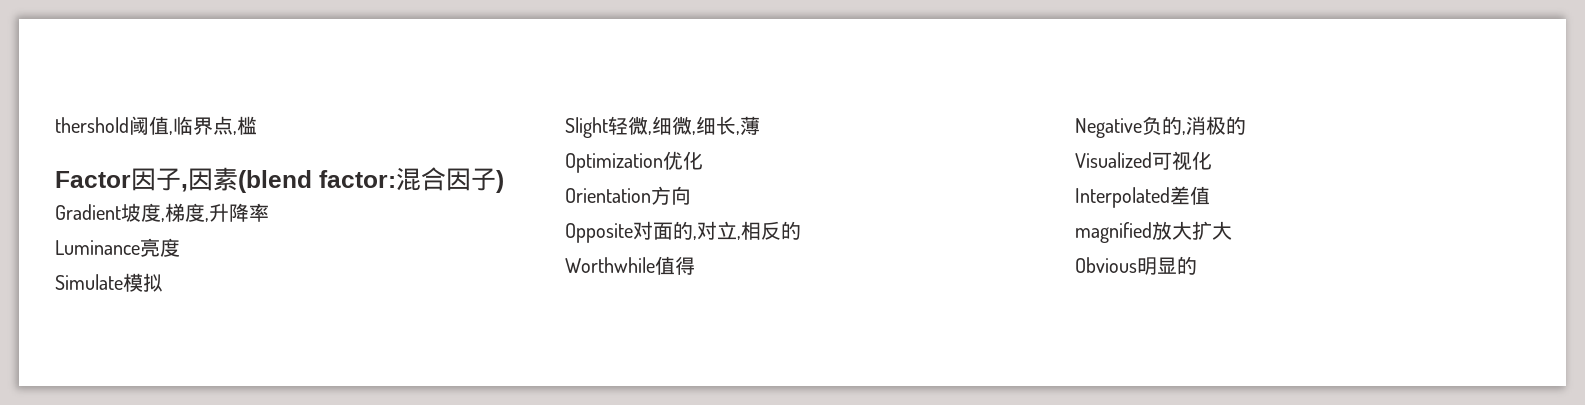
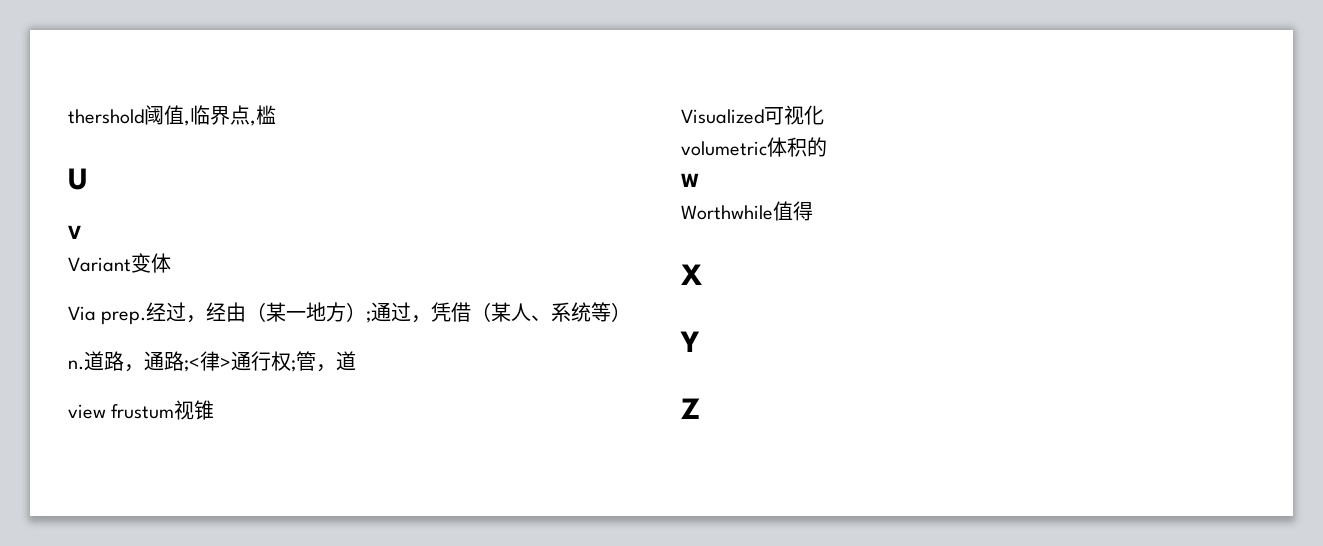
[55,167,504,193] [55,203,269,222] [55,238,180,257] [55,273,163,292] [565,116,760,138] [565,151,703,173] [565,186,691,205] [565,221,801,243] [565,256,695,275] [1075,116,1246,138] [1075,151,1212,171] [1075,186,1210,208] [1075,221,1232,243] [1075,256,1197,275] Factor因子,因素(blend factor:混合因子) // Gradient坡度,梯度,升降率 // Luminance亮度 // Simulate模拟 // Slight轻微,细微,细长,薄 // Optimization优化 // Orientation方向 // Opposite对面的,对立,相反的 // Worthwhile值得 // Negative负的,消极的 // Visualized可视化 // Interpolated差值 // magnified放大扩大 // Obvious明显的 -> [68,168,88,190] [68,225,81,239] [68,253,171,273] [68,302,632,325] [68,351,356,372] [68,400,215,420] [681,105,824,125] [681,137,827,157] [681,173,699,187] [681,201,813,221] [681,264,703,285] [680,331,700,352] [681,398,701,419] U // V // Variant变体 // Via prep.经过，经由（某一地方）;通过，凭借（某人、系统等） // n.道路，通路;<律>通行权;管，道 // view frustum视锥 // Visualized可视化 // volumetric体积的 // W // Worthwhile值得 // X // Y // Z

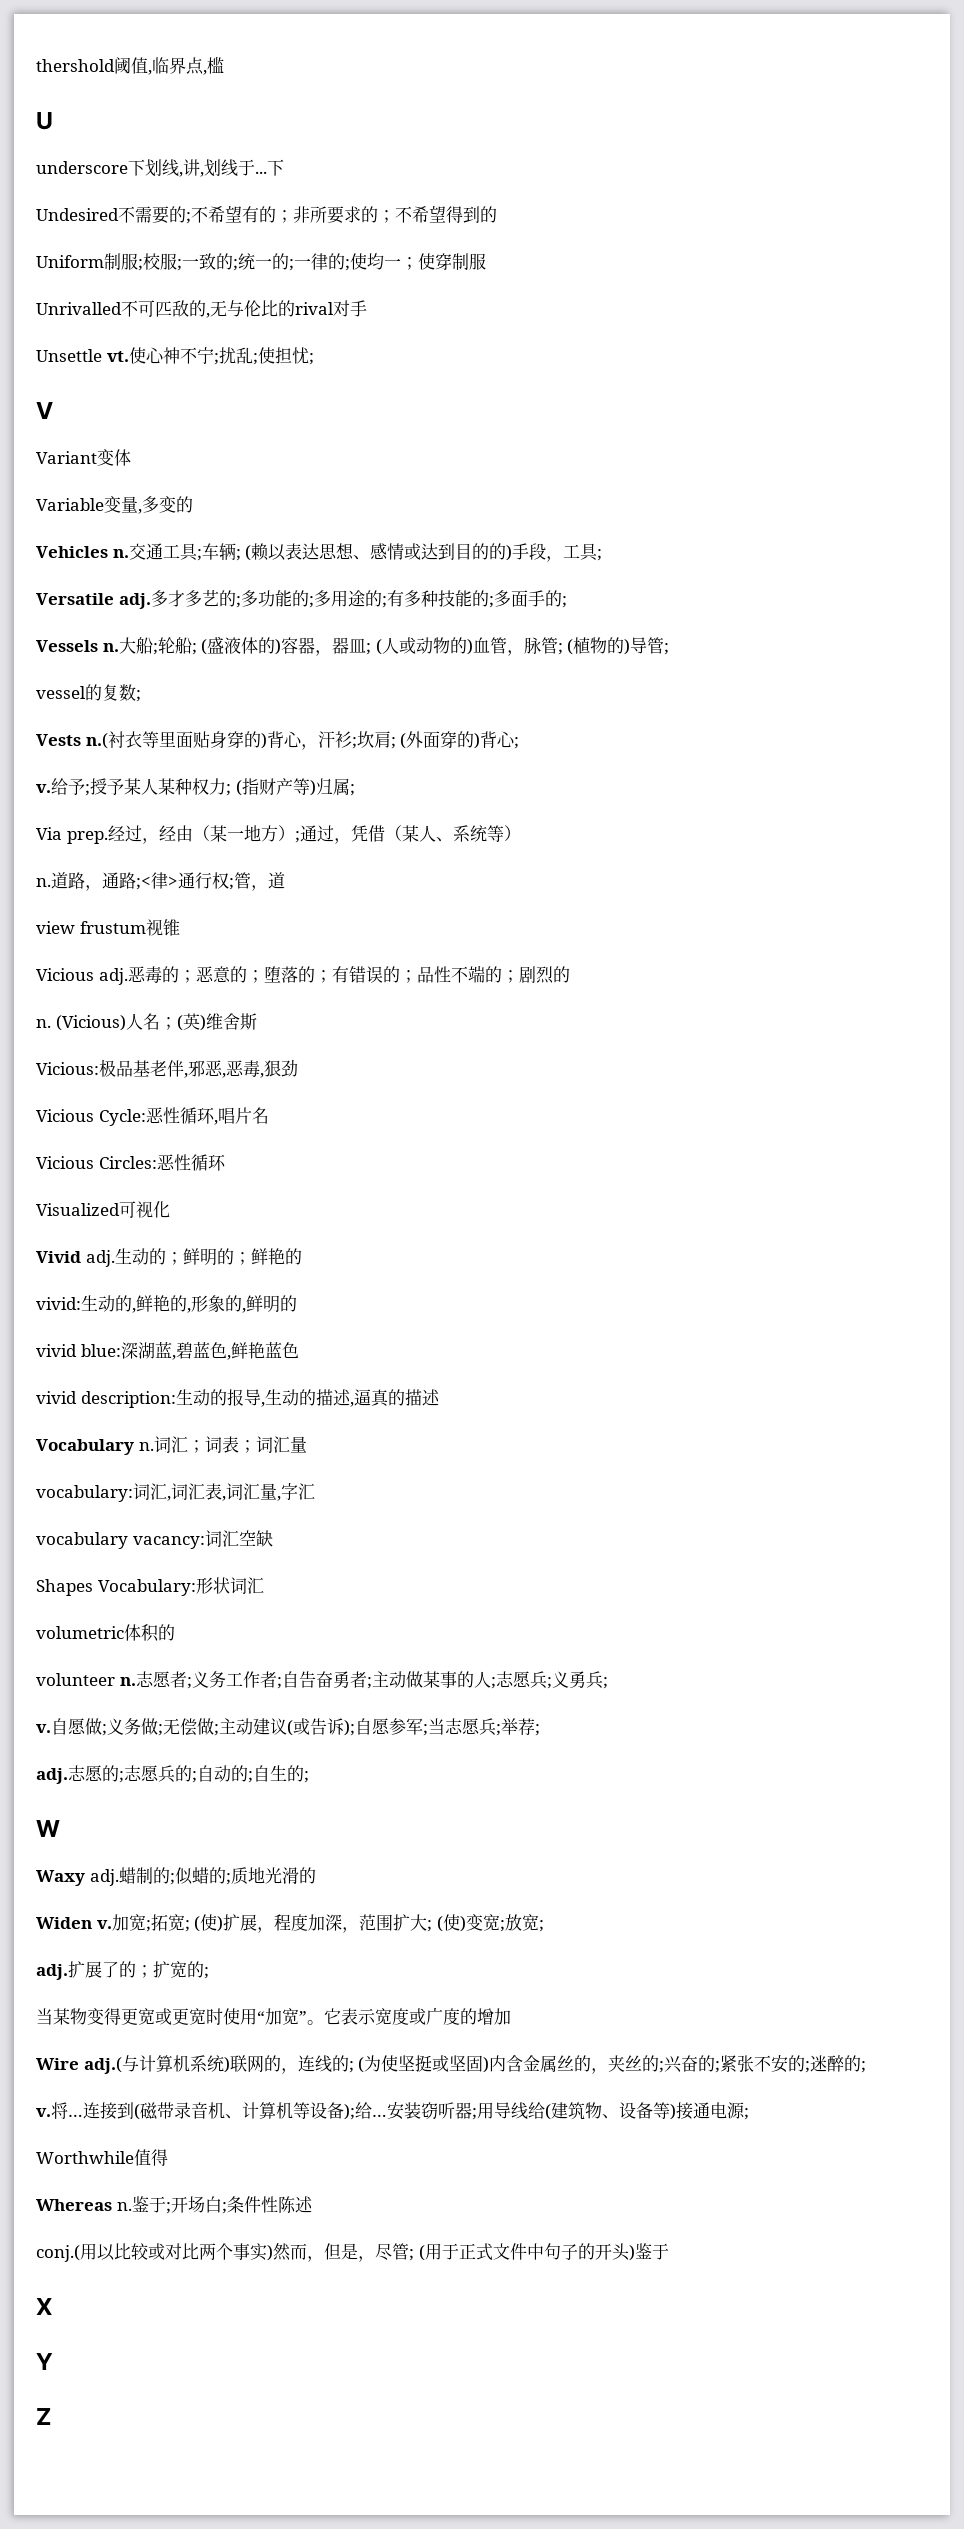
[68,225,81,239] [68,253,171,273] V // Variant变体 -> [36,159,284,177] [36,205,497,224] [36,253,486,271] [36,300,367,318] [36,347,314,365] [36,402,53,419] [36,449,131,466] [36,496,193,514] [36,543,603,562] [36,590,567,609] [36,637,670,656] [36,684,141,702] [36,731,520,750] [36,778,355,796] underscore下划线,讲,划线于...下 // Undesired不需要的;不希望有的；非所要求的；不希望得到的 // Uniform制服;校服;一致的;统一的;一律的;使均一；使穿制服 // Unrivalled不可匹敌的,无与伦比的rival对手 // Unsettle vt.使心神不宁;扰乱;使担忧; // V // Variant变体 // Variable变量,多变的 // Vehicles n.交通工具;车辆; (赖以表达思想、感情或达到目的的)手段，工具; // Versatile adj.多才多艺的;多功能的;多用途的;有多种技能的;多面手的; // Vessels n.大船;轮船; (盛液体的)容器，器皿; (人或动物的)血管，脉管; (植物的)导管; // vessel的复数; // Vests n.(衬衣等里面贴身穿的)背心，汗衫;坎肩; (外面穿的)背心; // v.给予;授予某人某种权力; (指财产等)归属;
[681,105,824,125] [681,137,827,157] [681,173,699,187] [681,201,813,221] Visualized可视化 // volumetric体积的 // W // Worthwhile值得 -> [36,965,570,985] [36,1013,257,1031] [36,1059,298,1078] [36,1107,269,1126] [36,1154,226,1171] [36,1201,170,1218] [36,1248,302,1267] [36,1295,297,1313] [36,1341,299,1360] [36,1389,440,1408] [36,1436,307,1455] [36,1483,315,1502] [36,1530,273,1549] [36,1577,264,1596] [36,1624,175,1642] [36,1671,608,1689] [36,1718,540,1736] [36,1765,309,1784] [36,1820,60,1837] [36,1867,316,1886] [36,1914,544,1933] [36,1961,209,1980] [36,2007,511,2025] [36,2055,867,2074] [36,2102,749,2120] [36,2149,168,2166] [36,2196,313,2214] [36,2243,669,2262] Vicious adj.恶毒的；恶意的；堕落的；有错误的；品性不端的；剧烈的 // n. (Vicious)人名；(英)维舍斯 // Vicious:极品基老伴,邪恶,恶毒,狠劲 // Vicious Cycle:恶性循环,唱片名 // Vicious Circles:恶性循环 // Visualized可视化 // Vivid adj.生动的；鲜明的；鲜艳的 // vivid:生动的,鲜艳的,形象的,鲜明的 // vivid blue:深湖蓝,碧蓝色,鲜艳蓝色 // vivid description:生动的报导,生动的描述,逼真的描述 // Vocabulary n.词汇；词表；词汇量 // vocabulary:词汇,词汇表,词汇量,字汇 // vocabulary vacancy:词汇空缺 // Shapes Vocabulary:形状词汇 // volumetric体积的 // volunteer n.志愿者;义务工作者;自告奋勇者;主动做某事的人;志愿兵;义勇兵; // v.自愿做;义务做;无偿做;主动建议(或告诉);自愿参军;当志愿兵;举荐; // adj.志愿的;志愿兵的;自动的;自生的; // W // Waxy adj.蜡制的;似蜡的;质地光滑的 // Widen v.加宽;拓宽; (使)扩展，程度加深，范围扩大; (使)变宽;放宽; // adj.扩展了的；扩宽的; // 当某物变得更宽或更宽时使用“加宽”。它表示宽度或广度的增加 // Wire adj.(与计算机系统)联网的，连线的; (为使坚挺或坚固)内含金属丝的，夹丝的;兴奋的;紧张不安的;迷醉的; // v.将…连接到(磁带录音机、计算机等设备);给…安装窃听器;用导线给(建筑物、设备等)接通电源; // Worthwhile值得 // Whereas n.鉴于;开场白;条件性陈述 // conj.(用以比较或对比两个事实)然而，但是，尽管; (用于正式文件中句子的开头)鉴于

